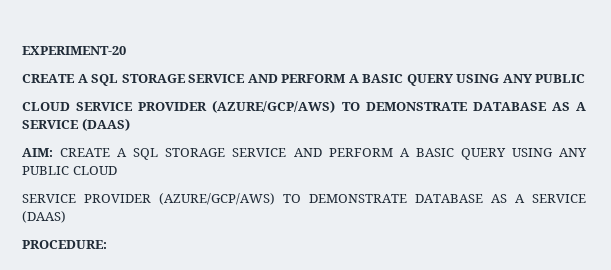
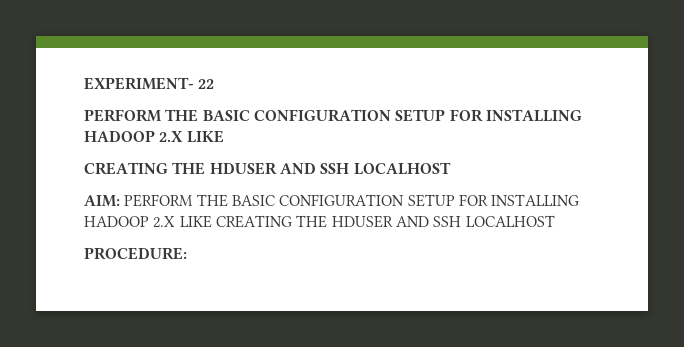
[22,46,126,55] [22,74,586,86] [22,100,586,113] [22,118,130,131] [22,148,587,160] [22,166,117,175] [22,193,586,205] [22,211,66,223] EXPERIMENT-20 // CREATE A SQL STORAGE SERVICE AND PERFORM A BASIC QUERY USING ANY PUBLIC // CLOUD SERVICE PROVIDER (AZURE/GCP/AWS) TO DEMONSTRATE DATABASE AS A SERVICE (DAAS) // AIM: CREATE A SQL STORAGE SERVICE AND PERFORM A BASIC QUERY USING ANY PUBLIC CLOUD // SERVICE PROVIDER (AZURE/GCP/AWS) TO DEMONSTRATE DATABASE AS A SERVICE (DAAS) -> [84,77,215,90] [84,109,582,122] [84,130,224,143] [84,162,451,175] [84,194,580,207] [84,215,555,228] EXPERIMENT- 22 // PERFORM THE BASIC CONFIGURATION SETUP FOR INSTALLING HADOOP 2.X LIKE // CREATING THE HDUSER AND SSH LOCALHOST // AIM: PERFORM THE BASIC CONFIGURATION SETUP FOR INSTALLING HADOOP 2.X LIKE CREATING THE HDUSER AND SSH LOCALHOST

